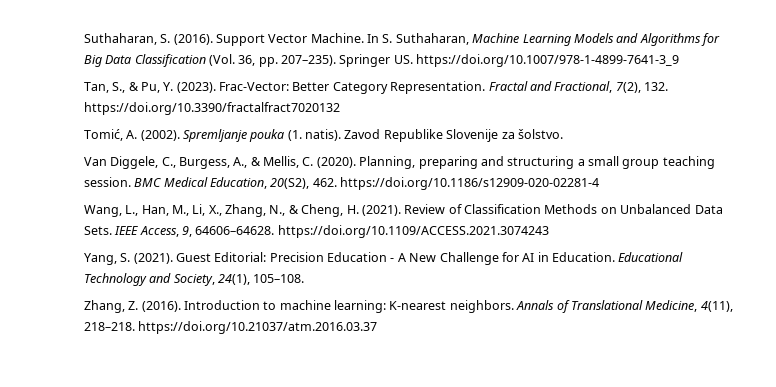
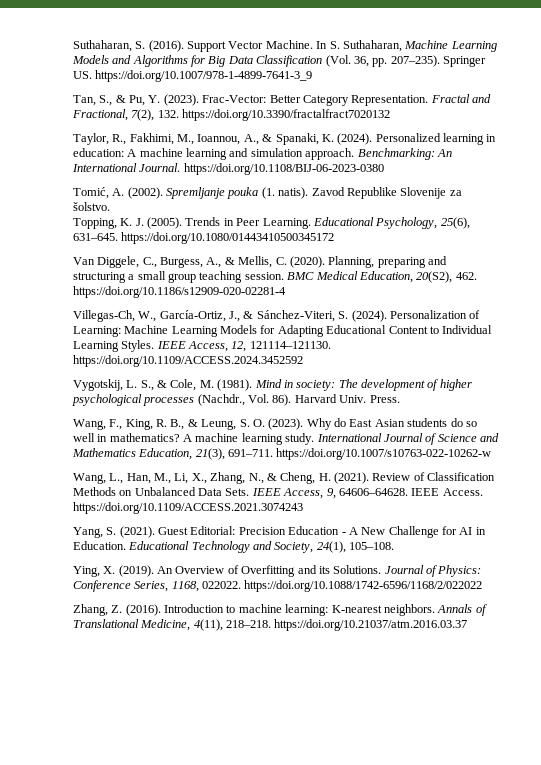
(340, 108) none -> [72,133,497,145] [72,148,452,160] [71,163,384,175] // Taylor, R., Fakhimi, M., Ioannou, A., & Spanaki, K. (2024). Personalized learning in education: A machine learning and simulation approach. Benchmarking: An International Journal. https://doi.org/10.1108/BIJ-06-2023-0380
(563, 134) none -> [72,217,470,229] [72,232,335,244] // Topping, K. J. (2005). Trends in Peer Learning. Educational Psychology, 25(6), 631–645. https://doi.org/10.1080/01443410500345172
(600, 183) none -> [72,310,481,322] [72,325,493,337] [72,340,331,352] [72,355,303,367] [72,379,472,391] [71,394,400,406] [72,418,477,430] [72,433,499,445] [71,448,492,460] // Villegas-Ch, W., García-Ortiz, J., & Sánchez-Viteri, S. (2024). Personalization of Learning: Machine Learning Models for Adapting Educational Content to Individual Learning Styles. IEEE Access, 12, 121114–121130. https://doi.org/10.1109/ACCESS.2024.3452592 // Vygotskij, L. S., & Cole, M. (1981). Mind in society: The development of higher psychological processes (Nachdr., Vol. 86). Harvard Univ. Press. // Wang, F., King, R. B., & Leung, S. O. (2023). Why do East Asian students do so well in mathematics? A machine learning study. International Journal of Science and Mathematics Education, 21(3), 691–711. https://doi.org/10.1007/s10763-022-10262-w
(275, 230) none -> [411,488,483,496] IEEE Access.
(305, 278) none -> [72,565,482,577] [72,580,483,592] // Ying, X. (2019). An Overview of Overfitting and its Solutions. Journal of Physics: Conference Series, 1168, 022022. https://doi.org/10.1088/1742-6596/1168/2/022022

